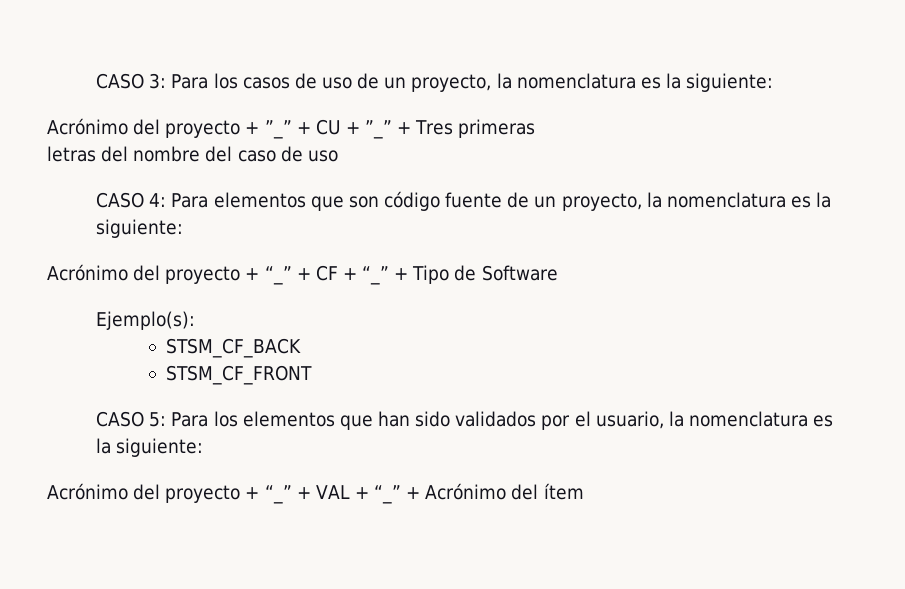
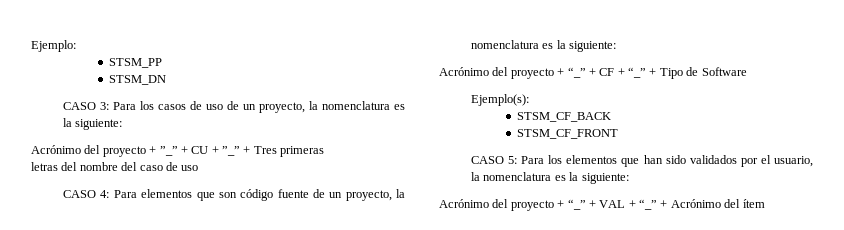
(96, 81) none -> [31,40,76,52] [108,58,162,68] [108,75,166,85] Ejemplo: // STSM_PP // STSM_DN //

